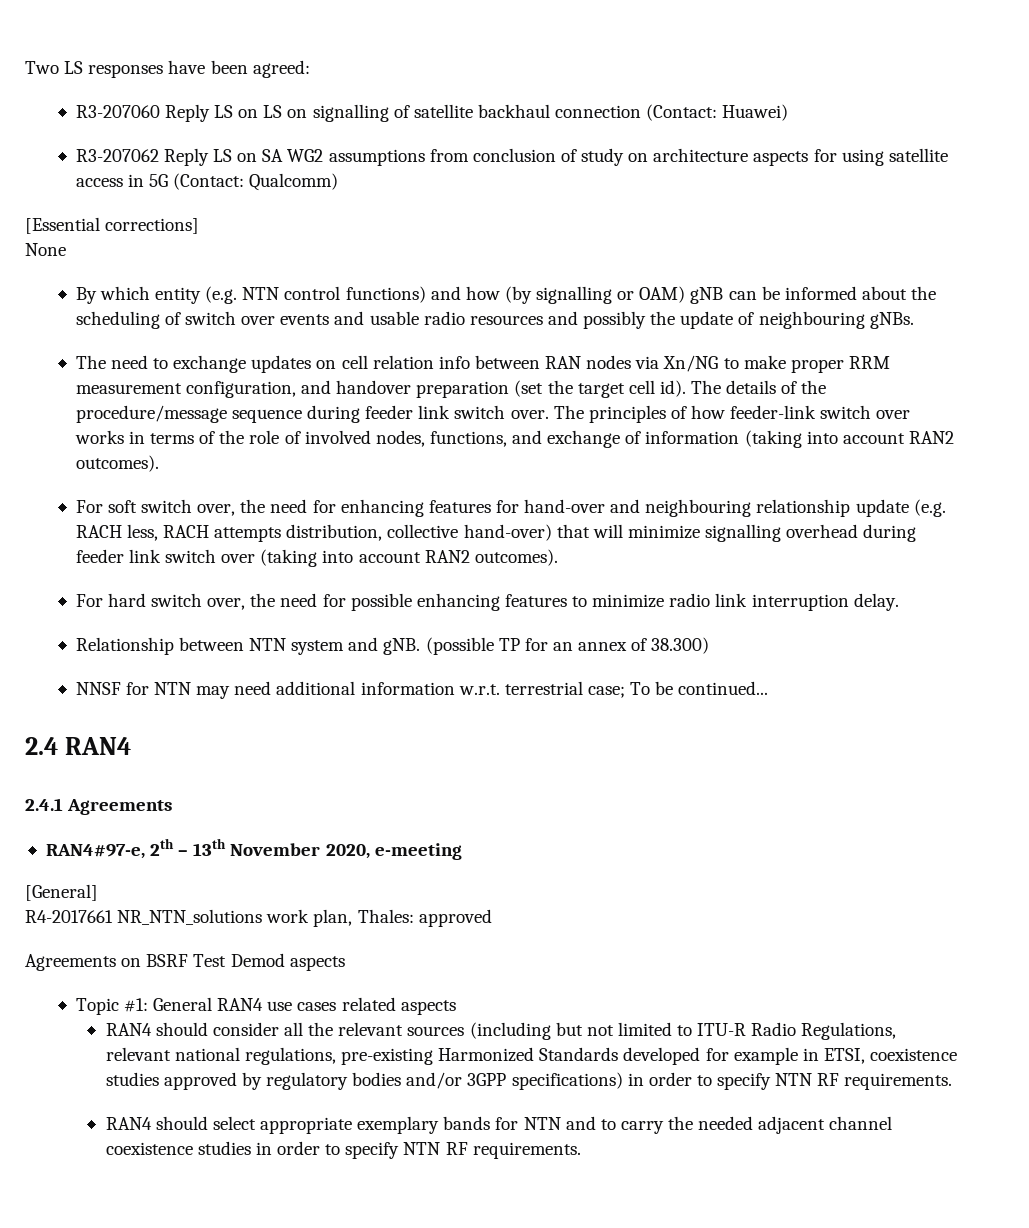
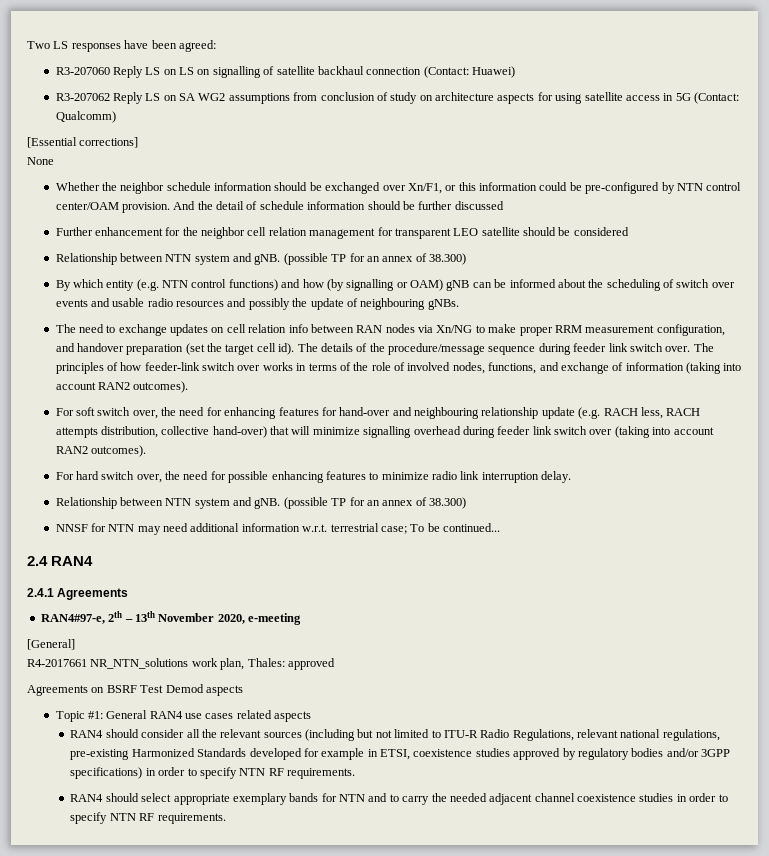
(66, 249) none -> [55,182,742,194] [55,201,504,213] [55,227,629,239] [55,253,467,265] // Whether the neighbor schedule information should be exchanged over Xn/F1, or this information could be pre-configured by NTN control center/OAM provision. And the detail of schedule information should be further discussed // Further enhancement for the neighbor cell relation management for transparent LEO satellite should be considered // Relationship between NTN system and gNB. (possible TP for an annex of 38.300)

